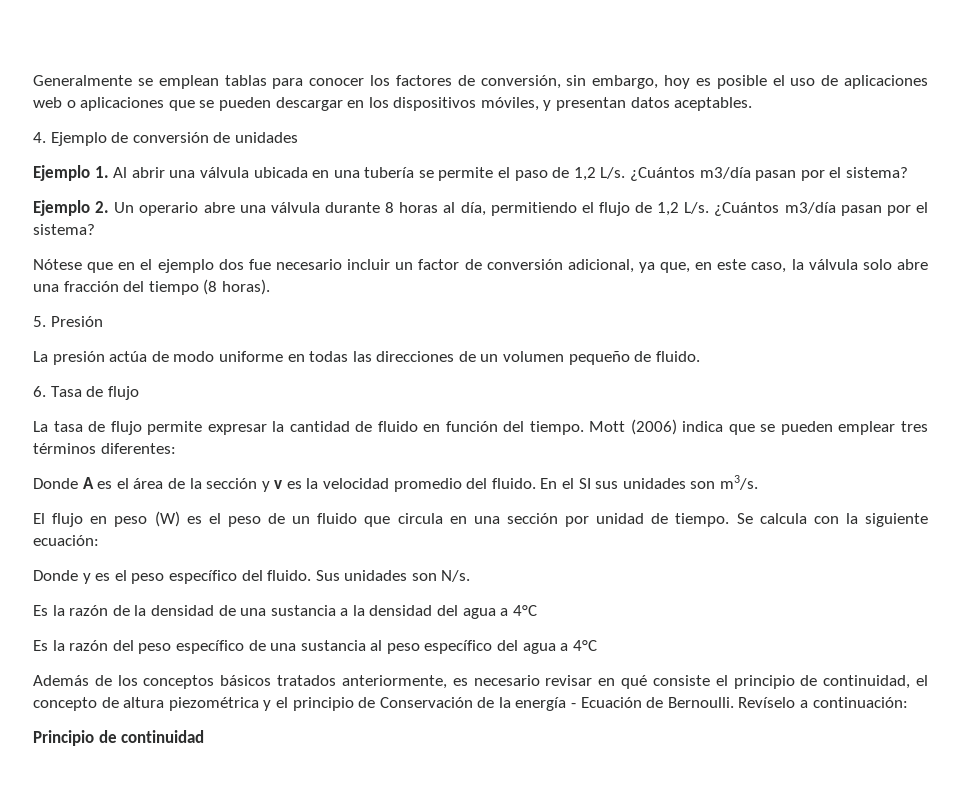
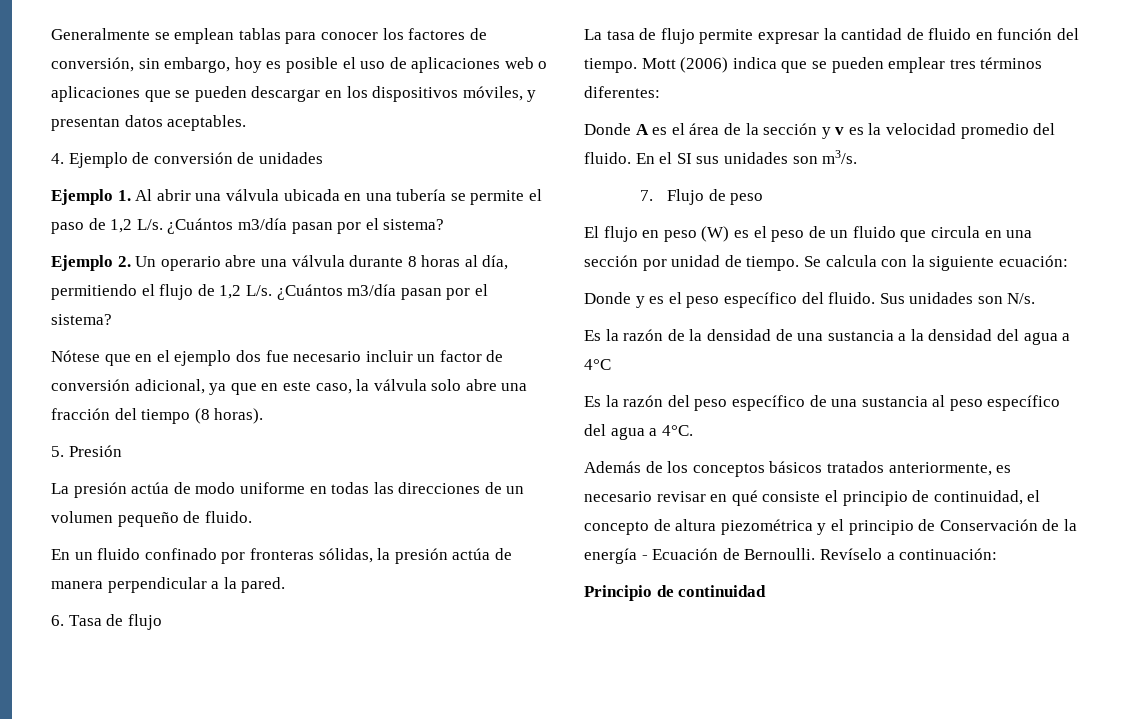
[660,262,691,273] que, -> [230,383,257,395] que
(700, 356) none -> [51,548,512,564] [51,577,286,593] // En un fluido confinado por fronteras sólidas, la presión actúa de manera perpendicular a la pared.
(758, 482) none -> [639,189,764,205] // 7. Flujo de peso
[572,640,597,651] 4°C -> [661,425,693,436] 4°C.

